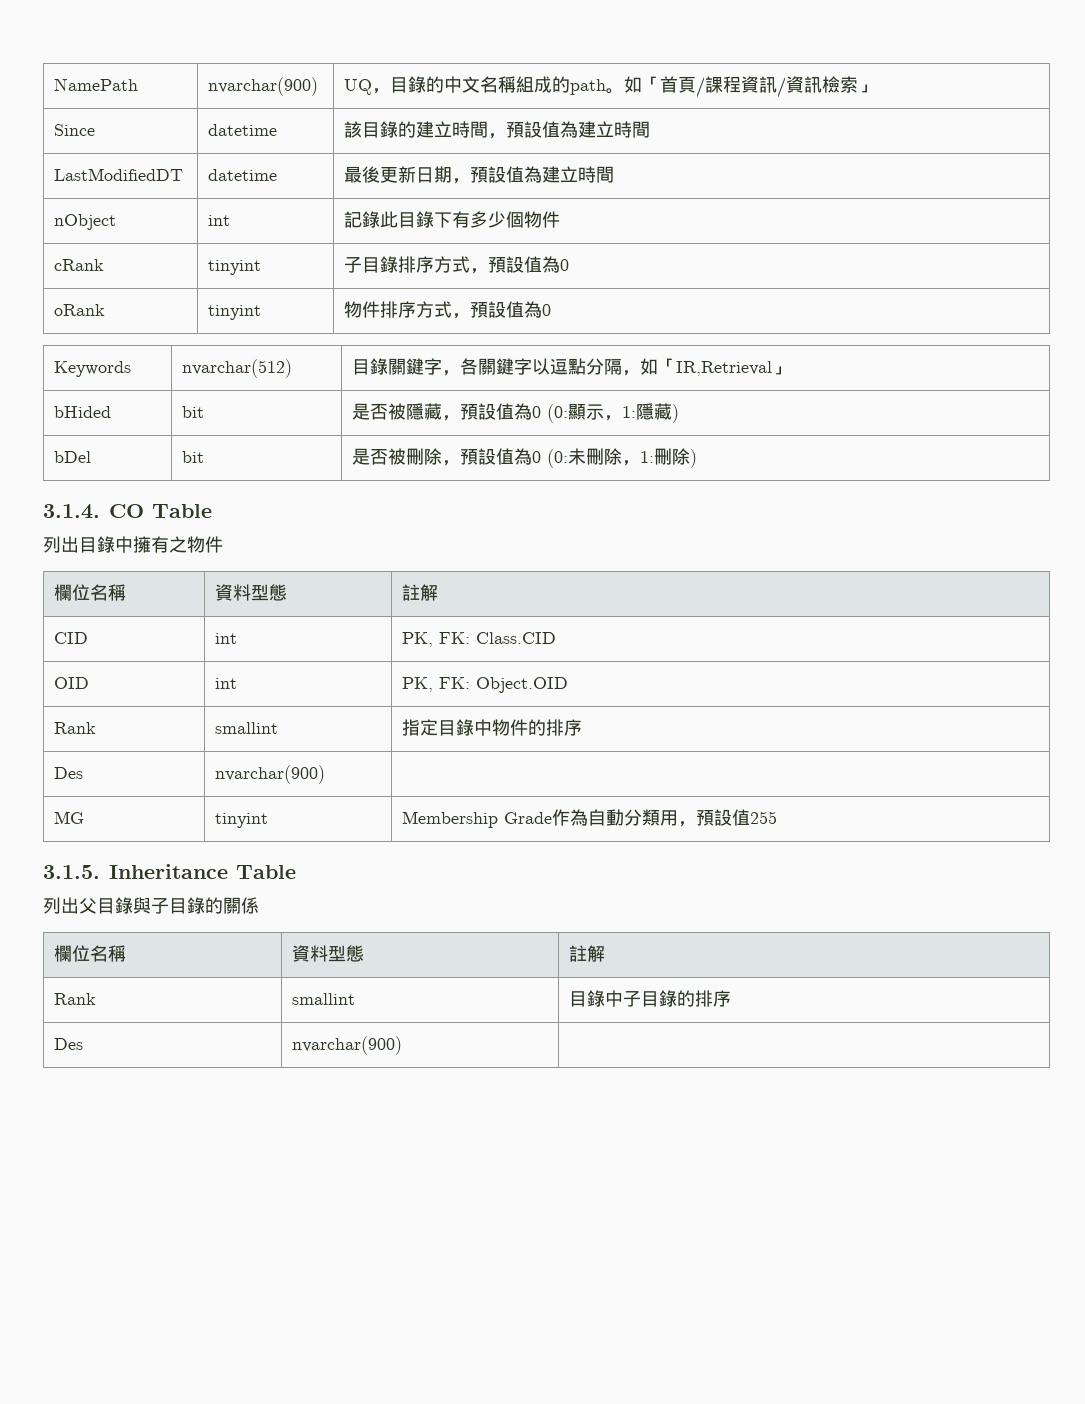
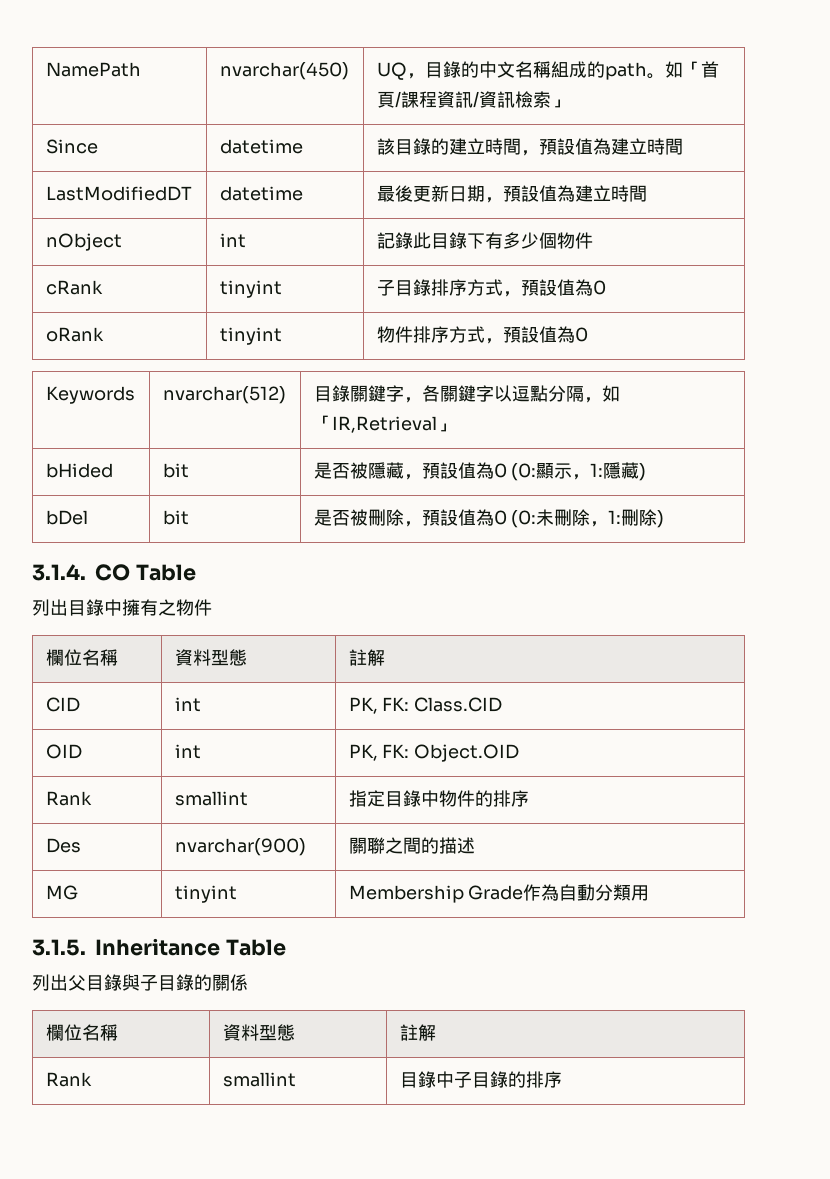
[208,77,319,96] nvarchar(900) -> [219,62,349,80] nvarchar(450)
(326, 774) none -> [348,837,475,854] 關聯之間的描述
[678,809,778,827] ，預設值255 -> (650, 893) none
[54,1038,84,1050] [292,1036,403,1055] // Des | nvarchar(900) | -> (562, 1079) none

